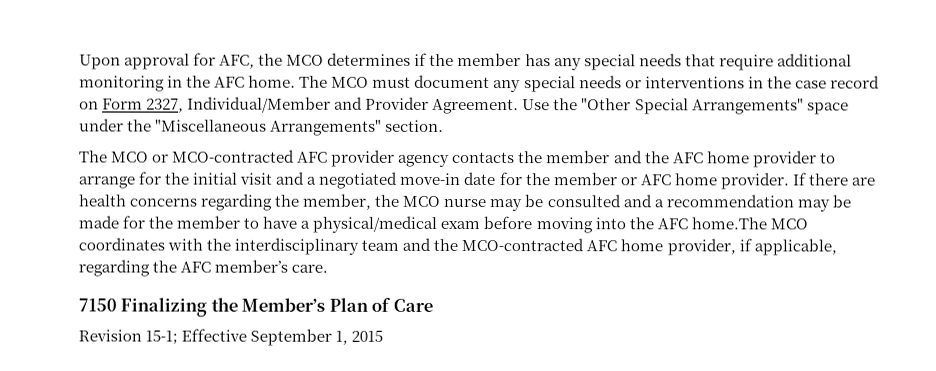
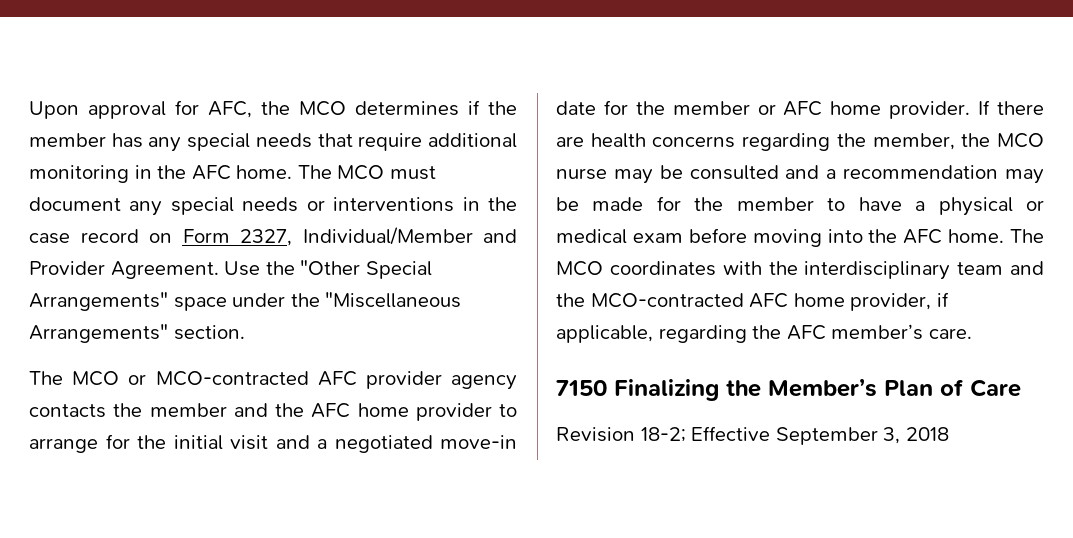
[312,215,438,233] physical/medical -> [938,197,1044,216] [556,229,627,244] physical or medical
[690,217,767,230] home.The -> [948,229,1044,243] home. The
[145,329,179,345] 15-1; -> [640,427,686,442] 18-2;
[335,329,384,345] 1, 2015 -> [883,427,949,444] 3, 2018

